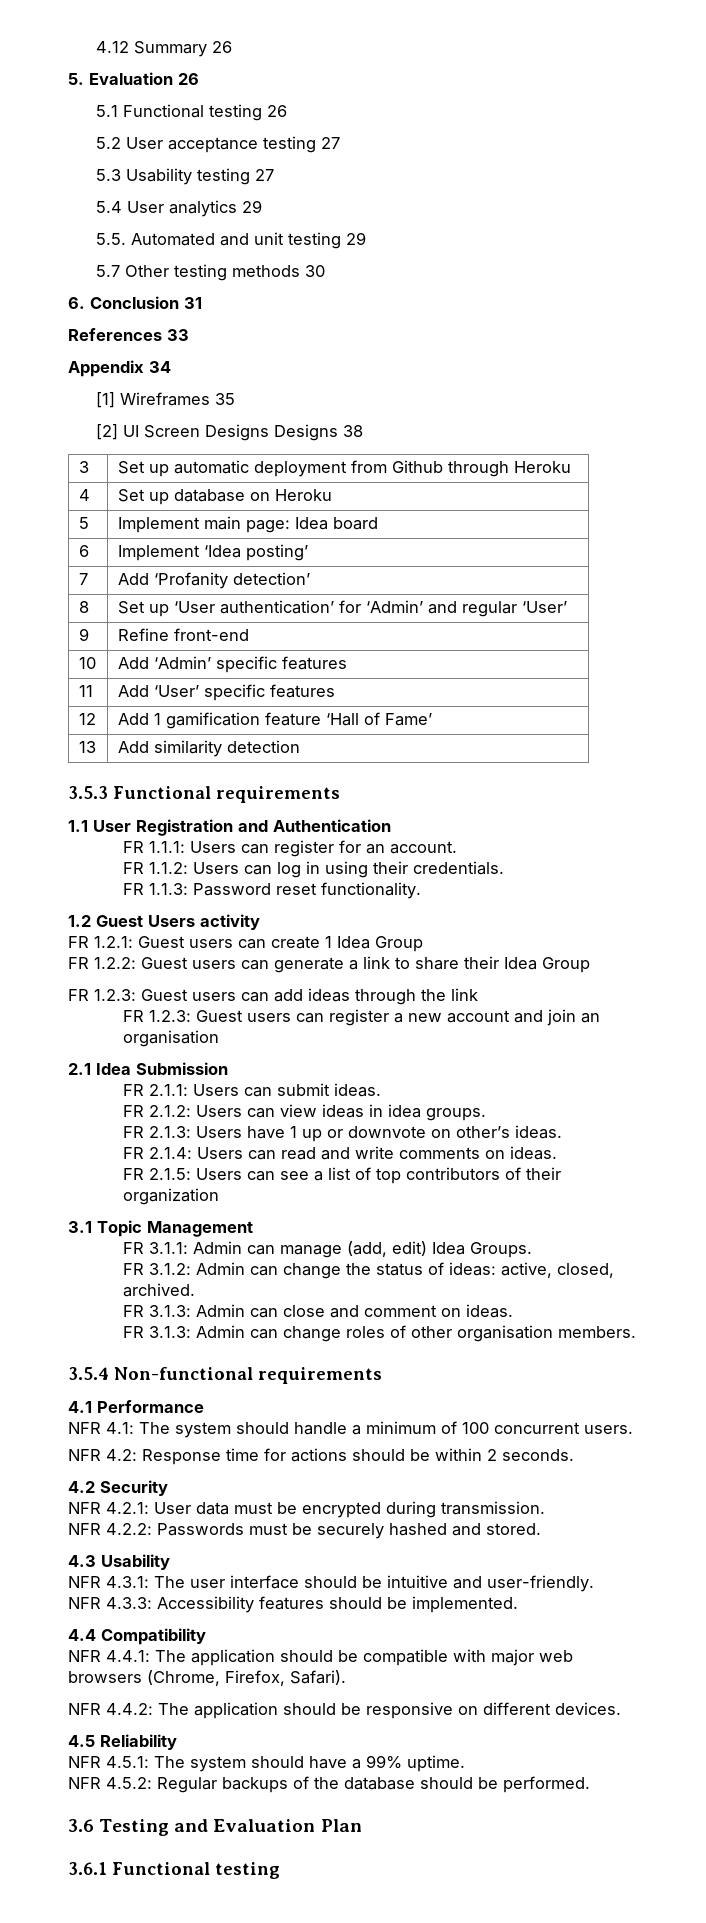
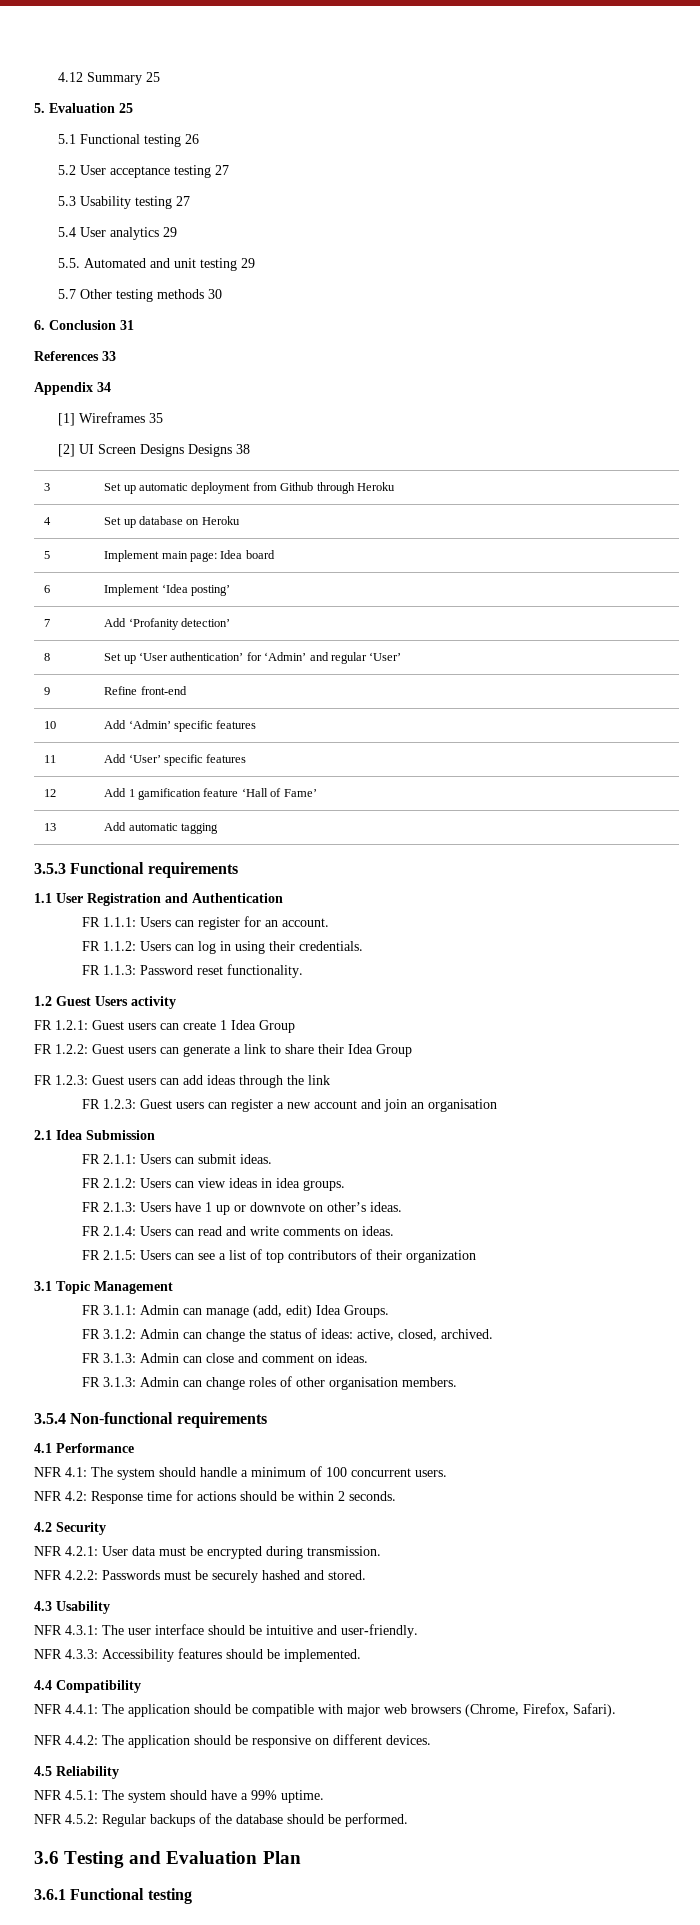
[211,41,232,53] 26 -> [145,72,160,82] 25
[178,73,199,85] 26 -> [119,103,133,113] 25
[153,740,300,757] similarity detection -> [128,823,219,834] automatic tagging

